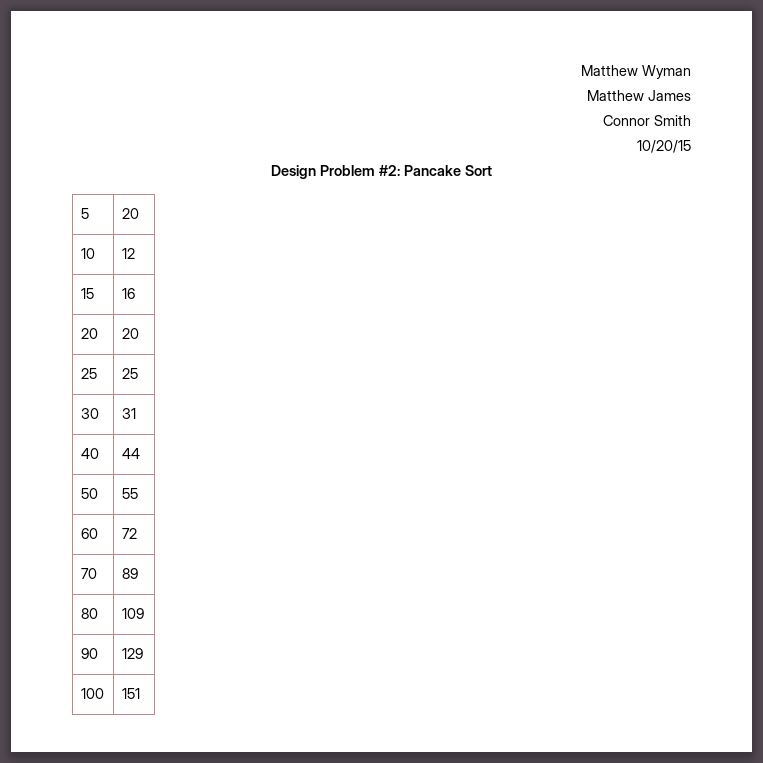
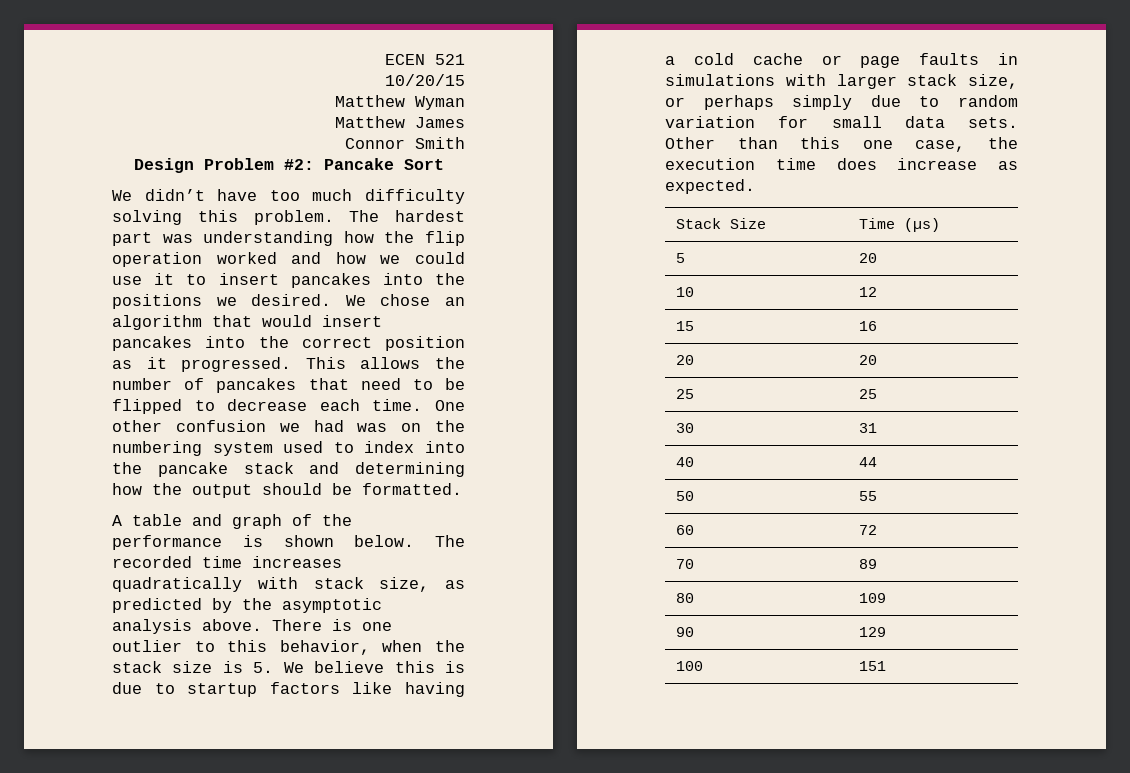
(581, 70) none -> [385,54,465,65] [385,74,465,86] ECEN 521 // 10/20/15 //
[637,140,691,153] // 10/20/15 -> (465, 143) none
(492, 170) none -> [112,189,465,204] [112,210,465,225] [112,231,465,246] [112,252,465,267] [112,273,465,288] [112,294,465,309] [112,315,382,330] [112,336,465,351] [112,357,465,372] [112,378,465,393] [112,399,465,414] [112,420,465,432] [112,441,465,456] [112,462,465,477] [112,483,462,498] [112,514,352,529] [112,535,465,550] [112,556,342,568] [112,577,465,592] [112,598,382,613] [112,619,392,634] [112,640,465,655] [112,661,465,673] [112,682,465,697] [665,53,1018,68] [665,74,1018,89] [665,95,1018,110] [665,116,1018,128] [665,137,1018,152] [665,158,1018,170] [665,179,755,194] [676,218,767,229] [859,218,941,232] // We didn’t have too much difficulty solving this problem. The hardest part was understanding how the flip operation worked and how we could use it to insert pancakes into the positions we desired. We chose an algorithm that would insert pancakes into the correct position as it progressed. This allows the number of pancakes that need to be flipped to decrease each time. One other confusion we had was on the numbering system used to index into the pancake stack and determining how the output should be formatted. // A table and graph of the performance is shown below. The recorded time increases quadratically with stack size, as predicted by the asymptotic analysis above. There is one outlier to this behavior, when the stack size is 5. We believe this is due to startup factors like having a cold cache or page faults in simulations with larger stack size, or perhaps simply due to random variation for small data sets. Other than this one case, the execution time does increase as expected. // Stack Size | Time (µs)

